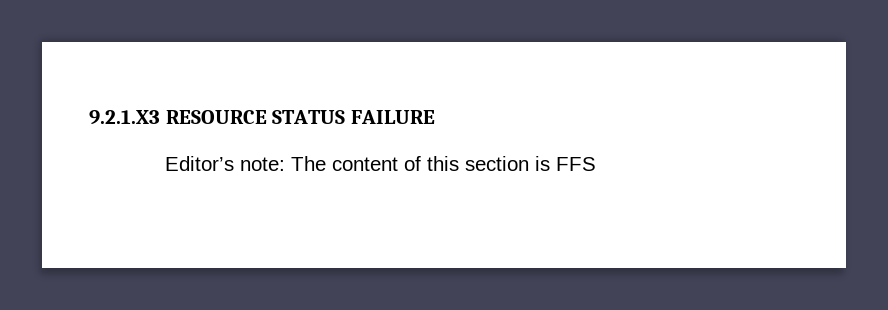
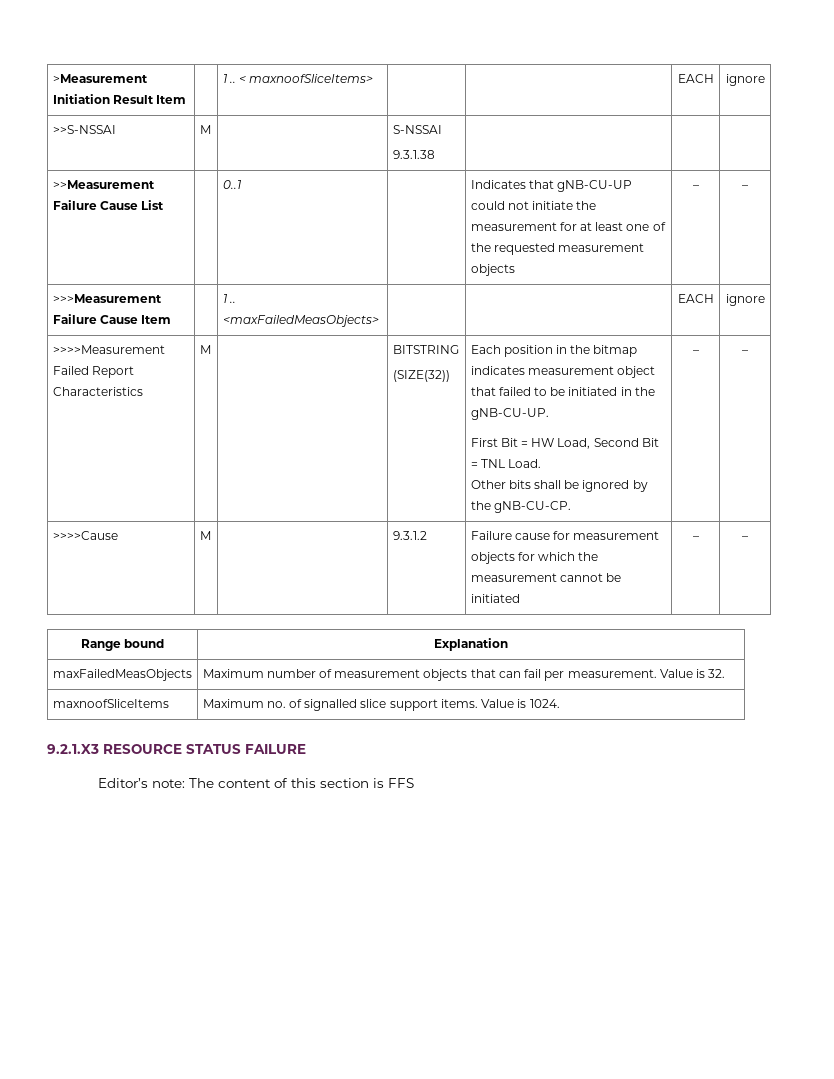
(89, 117) none -> [52,74,148,83] [52,94,186,104] [222,74,374,83] [677,74,714,83] [725,74,765,86] [52,125,116,134] [199,125,211,134] [392,125,442,134] [392,150,435,159] [52,180,155,189] [52,200,164,210] [222,180,241,189] [470,180,632,192] [470,201,597,210] [470,222,666,231] [470,243,644,255] [470,264,515,276] [692,185,699,189] [742,185,748,189] [52,294,162,303] [52,314,171,324] [222,294,236,303] [222,315,379,327] [677,294,714,303] [725,294,765,306] [52,345,165,354] [52,366,134,378] [52,387,143,396] [199,345,211,354] [392,345,459,354] [392,370,450,382] [470,345,638,357] [470,366,655,378] [470,387,655,396] [470,408,549,420] [470,438,659,449] [470,459,541,468] [470,480,648,492] [470,501,571,513] [692,350,699,354] [742,350,748,354] [52,531,118,540] [199,531,211,540] [392,531,427,540] [470,531,660,540] [470,552,599,564] [470,573,621,582] [470,594,520,603] [692,536,699,540] [742,536,748,540] [80,639,165,651] [434,638,508,651] [52,669,192,681] [202,669,726,681] [52,699,169,708] [202,699,560,711] >Measurement Initiation Result Item | | 1 .. < maxnoofSliceItems> | | | EACH | ignore // >>S-NSSAI | M | | S-NSSAI // 9.3.1.38 | | | // >>Measurement Failure Cause List | | 0..1 | | Indicates that gNB-CU-UP could not initiate the measurement for at least one of the requested measurement objects | – | – // >>>Measurement Failure Cause Item | | 1 .. <maxFailedMeasObjects> | | | EACH | ignore // >>>>Measurement Failed Report Characteristics | M | | BITSTRING // (SIZE(32)) | Each position in the bitmap indicates measurement object that failed to be initiated in the gNB-CU-UP. // First Bit = HW Load, Second Bit = TNL Load. // Other bits shall be ignored by the gNB-CU-CP. | – | – // >>>>Cause | M | | 9.3.1.2 | Failure cause for measurement objects for which the measurement cannot be initiated | – | – // Range bound | Explanation // maxFailedMeasObjects | Maximum number of measurement objects that can fail per measurement. Value is 32. // maxnoofSliceItems | Maximum no. of signalled slice support items. Value is 1024. //

